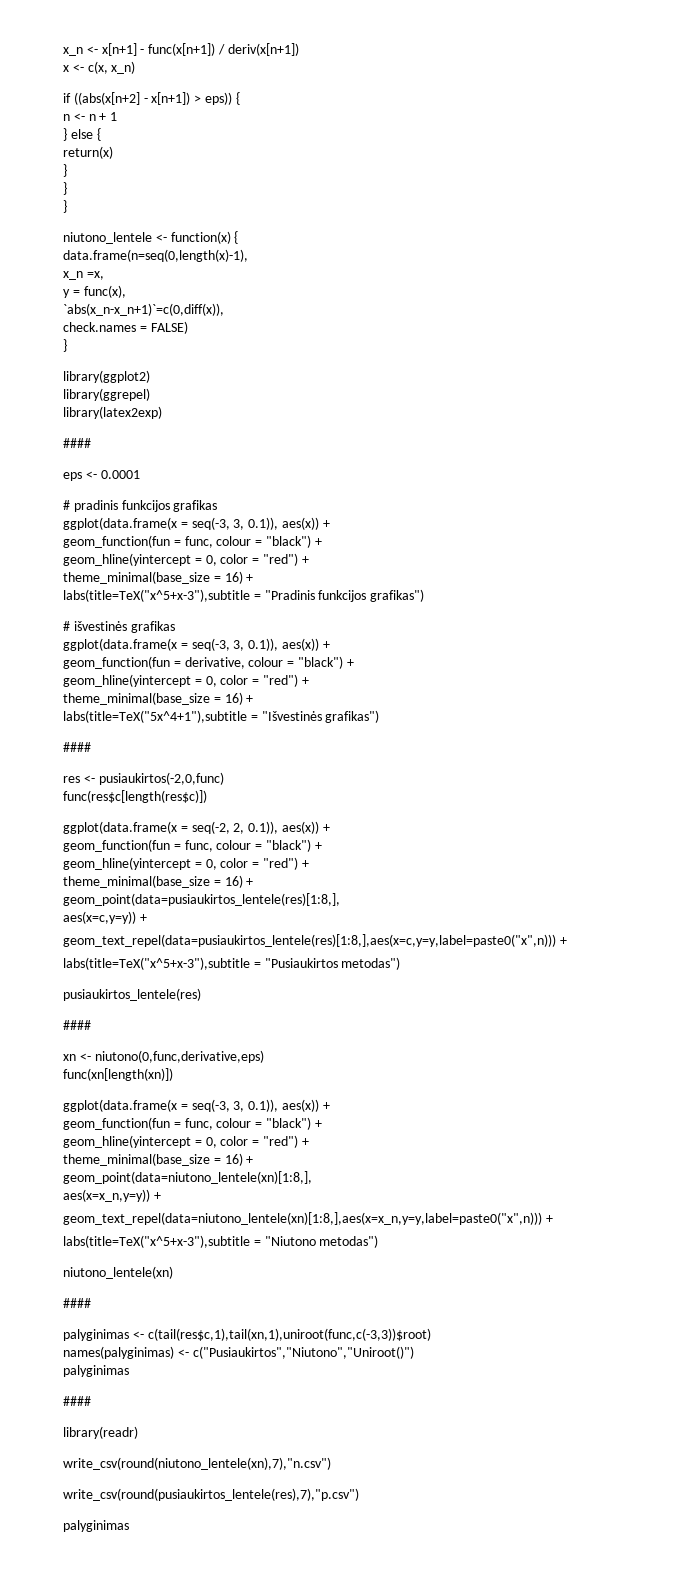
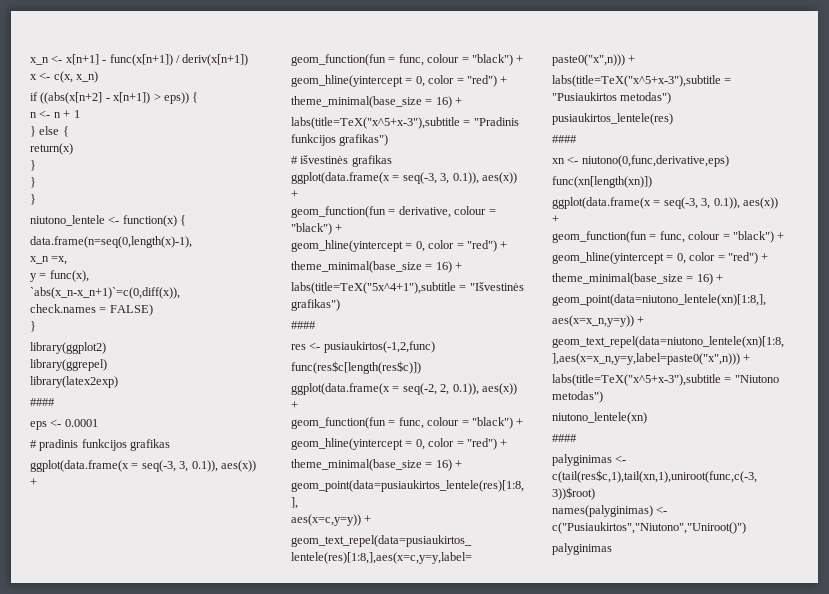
[98,772,224,785] pusiaukirtos(-2,0,func) -> [323,341,435,353] pusiaukirtos(-1,2,func)
[63,1396,91,1406] [63,1426,138,1439] [63,1457,331,1470] [63,1488,359,1501] [63,1520,129,1532] // #### // library(readr) // write_csv(round(niutono_lentele(xn),7),"n.csv") // write_csv(round(pusiaukirtos_lentele(res),7),"p.csv") // palyginimas -> (612, 549) none

